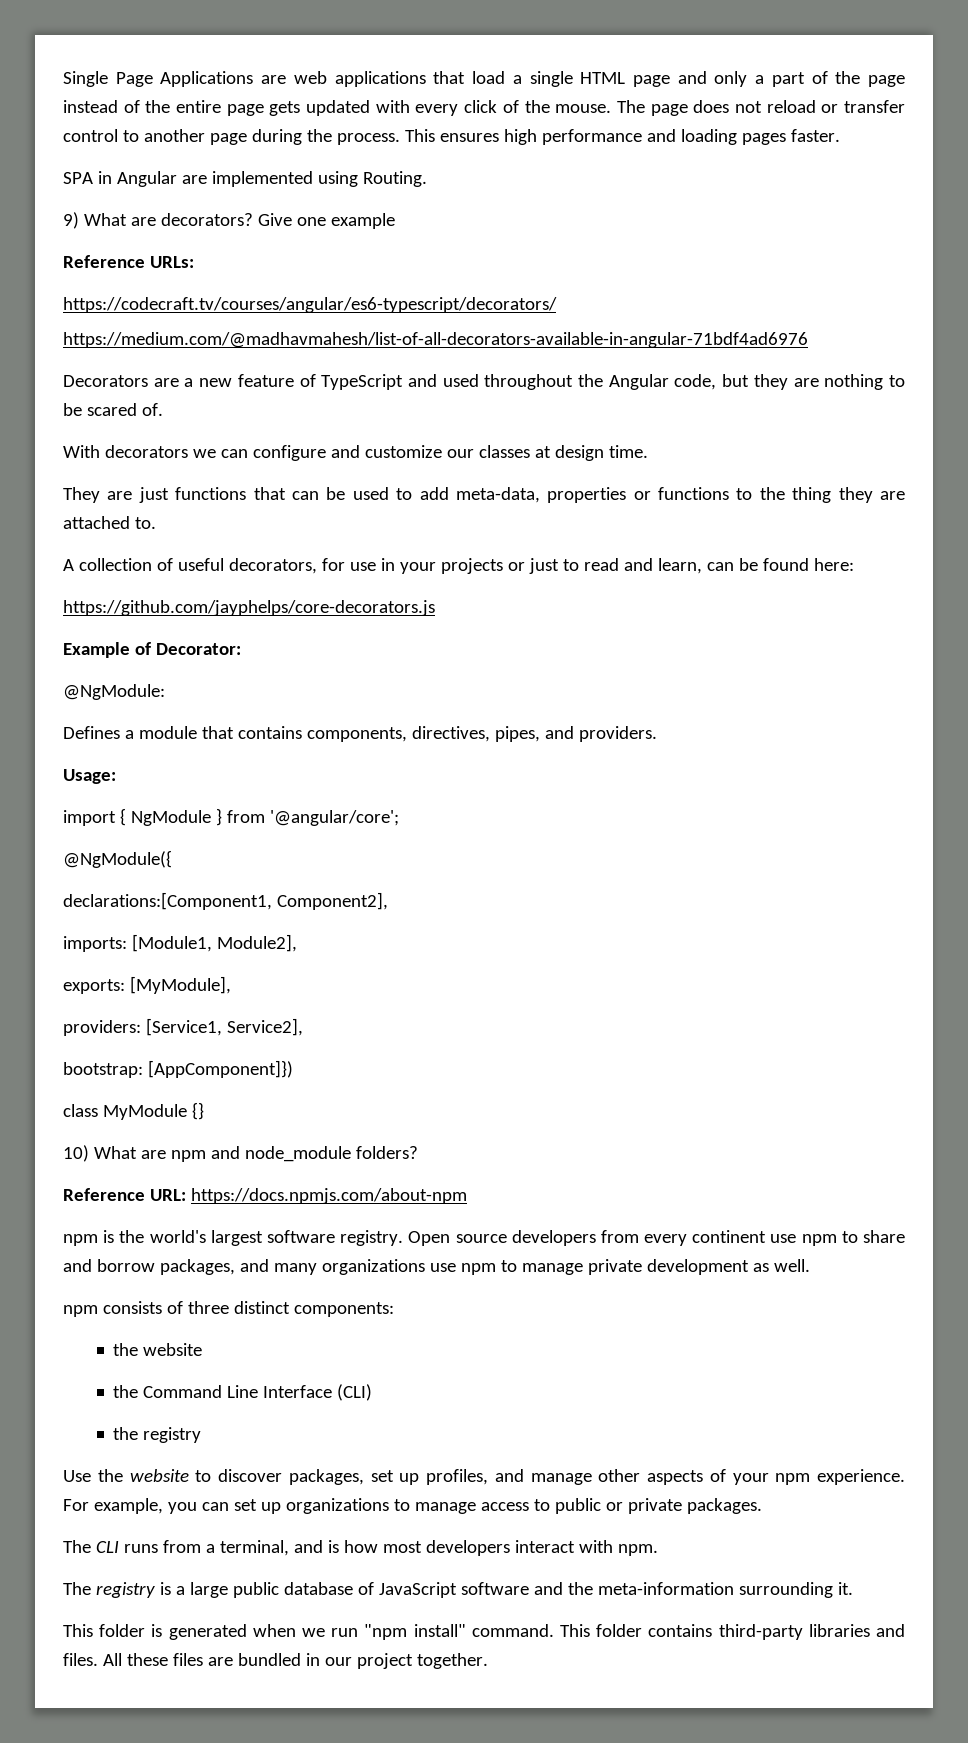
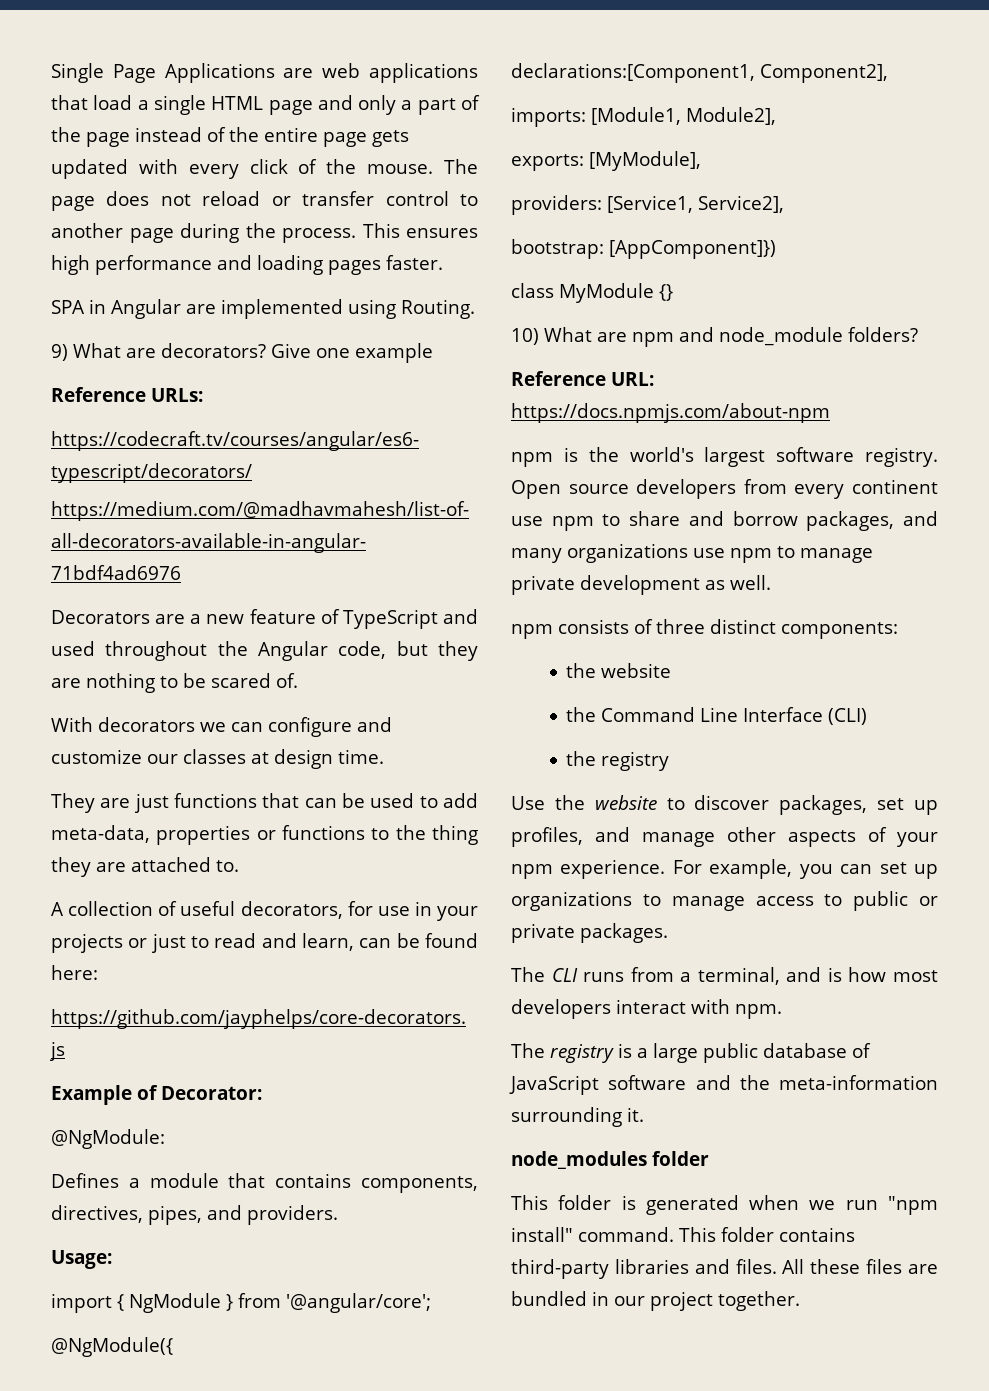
(853, 1588) none -> [511,1151,709,1169] // node_modules folder

